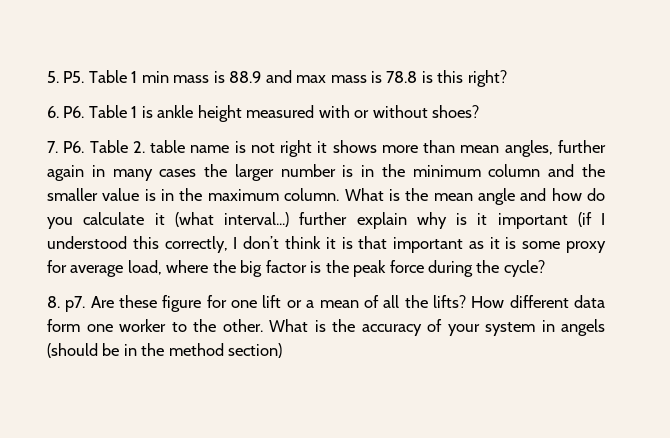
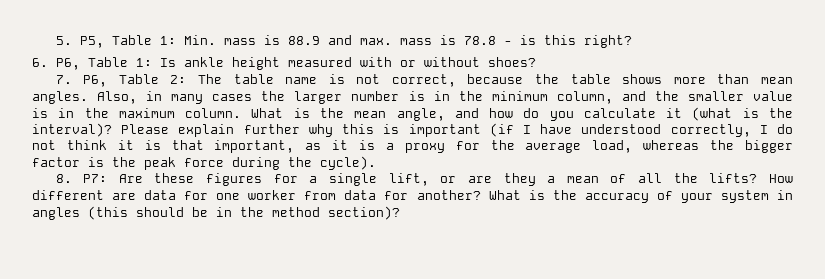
[63,70,169,83] P5. Table 1 min -> [79,35,216,48] P5, Table 1: Min.
[296,75,327,83] max -> [359,38,392,45] max.
(418, 77) none -> [503,41,512,45] -
[63,105,153,118] P6. Table 1 is -> [56,57,176,70] P6, Table 1: Is
[63,140,328,157] P6. Table 2. table name is not right it -> [83,74,611,87] P6, Table 2: The table name is not correct, because the table
[504,140,607,157] [47,165,84,181] angles, further again -> [32,91,138,104] angles. Also,
[488,164,541,177] column -> [556,91,613,104] column,
[477,188,515,205] angle -> [396,108,445,121] angle,
[224,212,605,229] [47,236,280,253] interval...) further explain why is it important (if I understood this correctly, I don’t -> [742,108,794,118] [32,123,793,137] [32,140,56,150] is the interval)? Please explain further why this is important (if I have understood correctly, I do not
[393,237,464,253] important -> [214,140,295,153] important,
[522,241,561,249] some -> [385,143,394,150] a
(67, 266) none -> [490,140,515,150] the
[166,260,263,277] where the big -> [643,140,793,153] whereas the bigger
[503,260,545,277] cycle? -> [320,156,376,170] cycle).
[65,296,86,312] p7. -> [83,174,108,183] P7:
[162,295,302,312] figure for one lift or -> [206,173,536,186] figures for a single lift, or are they
[574,295,606,308] [47,319,263,332] data form one worker to the other. -> [112,190,481,200] are data for one worker from data for another?
[561,319,605,336] [47,343,98,358] angels (should -> [32,206,184,220] angles (this should
[228,343,283,358] section) -> [328,206,400,220] section)?

